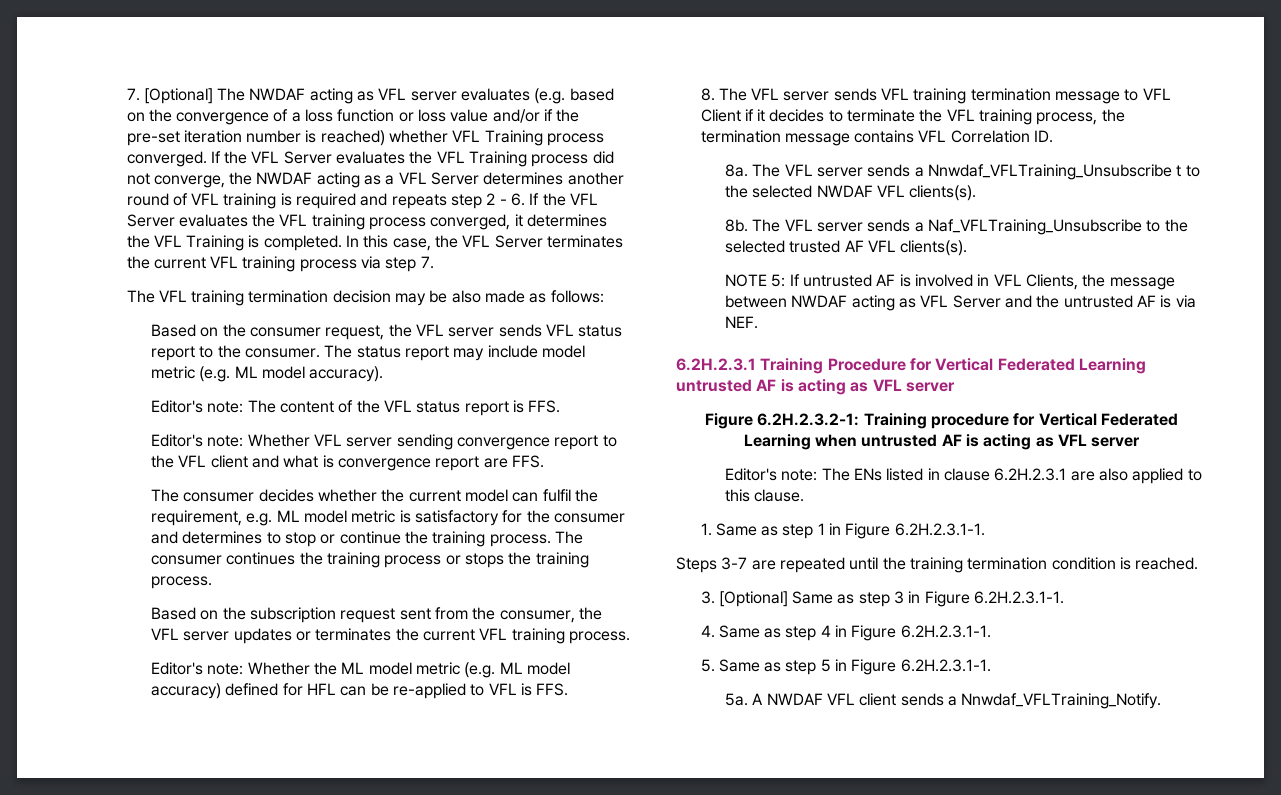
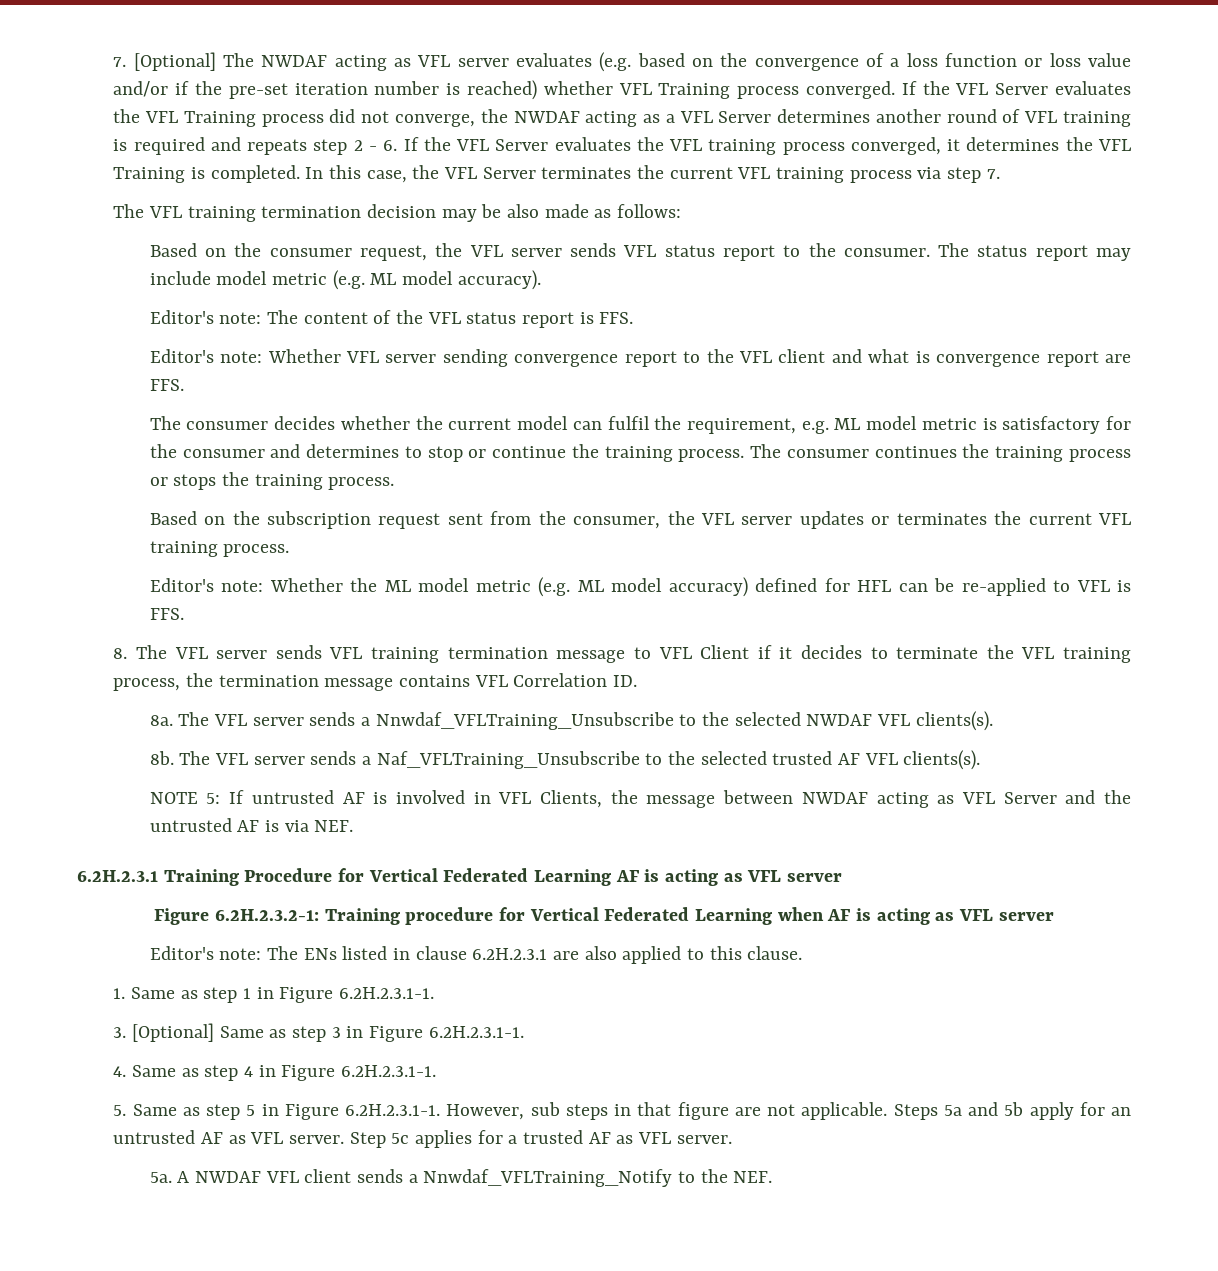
[1176,165,1182,177] t -> (674, 721) none
[676,379,752,392] untrusted -> (612, 877) none
[861,434,938,447] untrusted -> (824, 914) none
[676,557,1199,573] // Steps 3-7 are repeated until the training termination condition is reached. -> (435, 993) none
(991, 665) none -> [446,1102,1131,1120] [113,1130,732,1148] However, sub steps in that figure are not applicable. Steps 5a and 5b apply for an untrusted AF as VFL server. Step 5c applies for a trusted AF as VFL server.
[961,693,1162,709] Nnwdaf_VFLTraining_Notify. -> [423,1169,773,1187] Nnwdaf_VFLTraining_Notify to the NEF.

